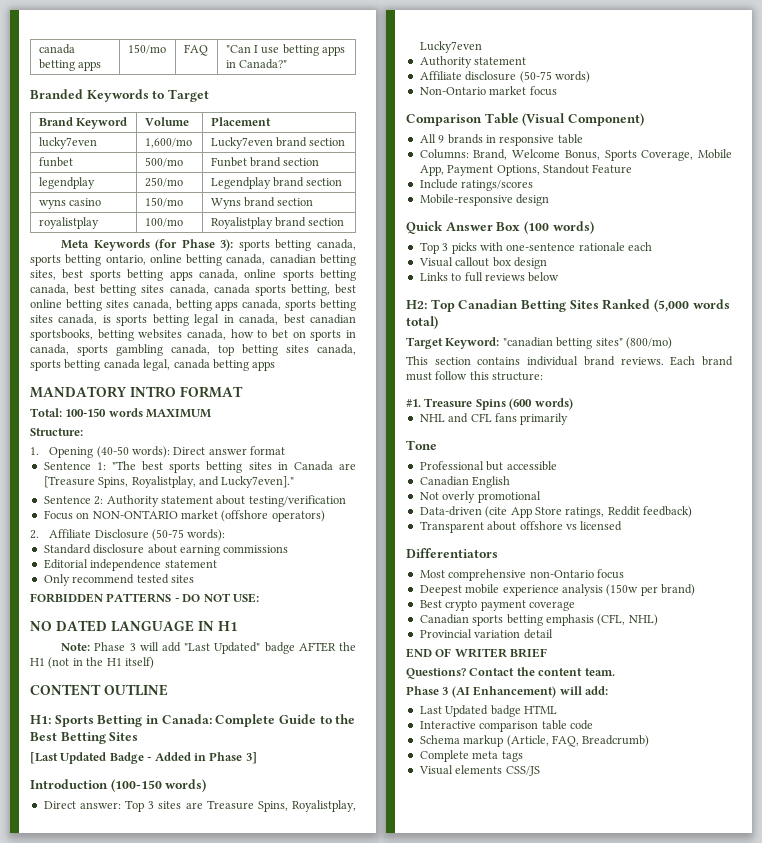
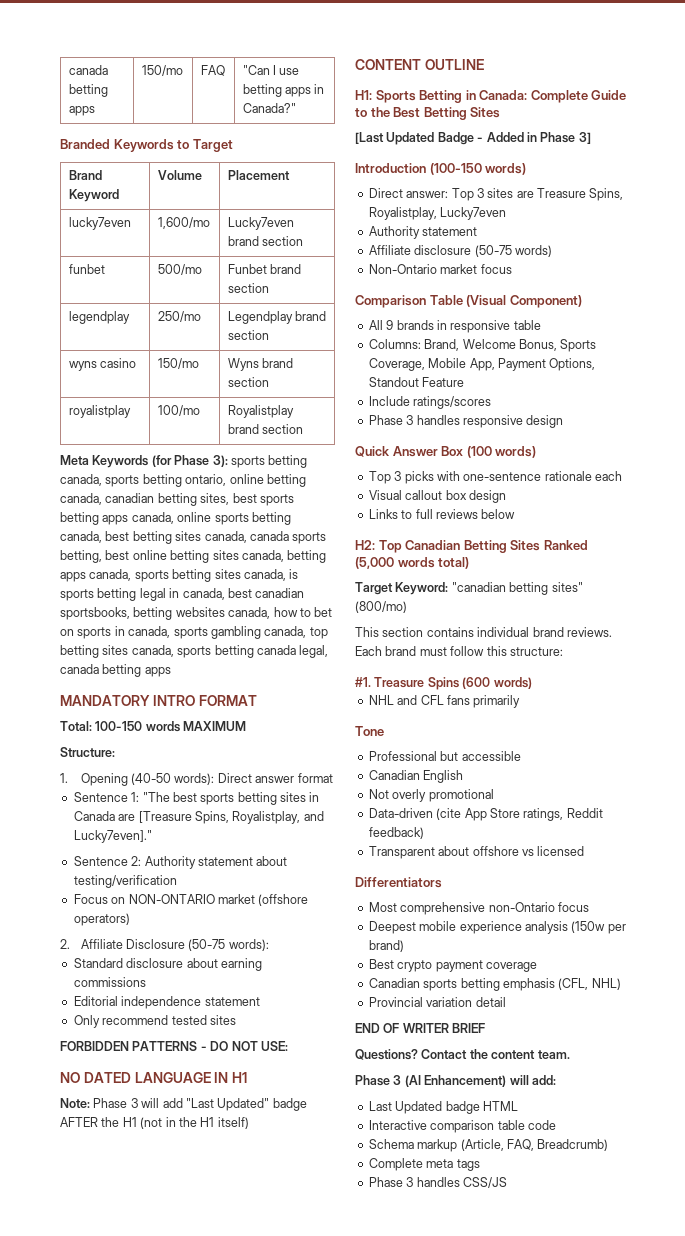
[419,194,513,206] Mobile-responsive -> [368,415,523,428] Phase 3 handles responsive
[418,765,503,775] Visual elements -> [368,1177,460,1187] Phase 3 handles

